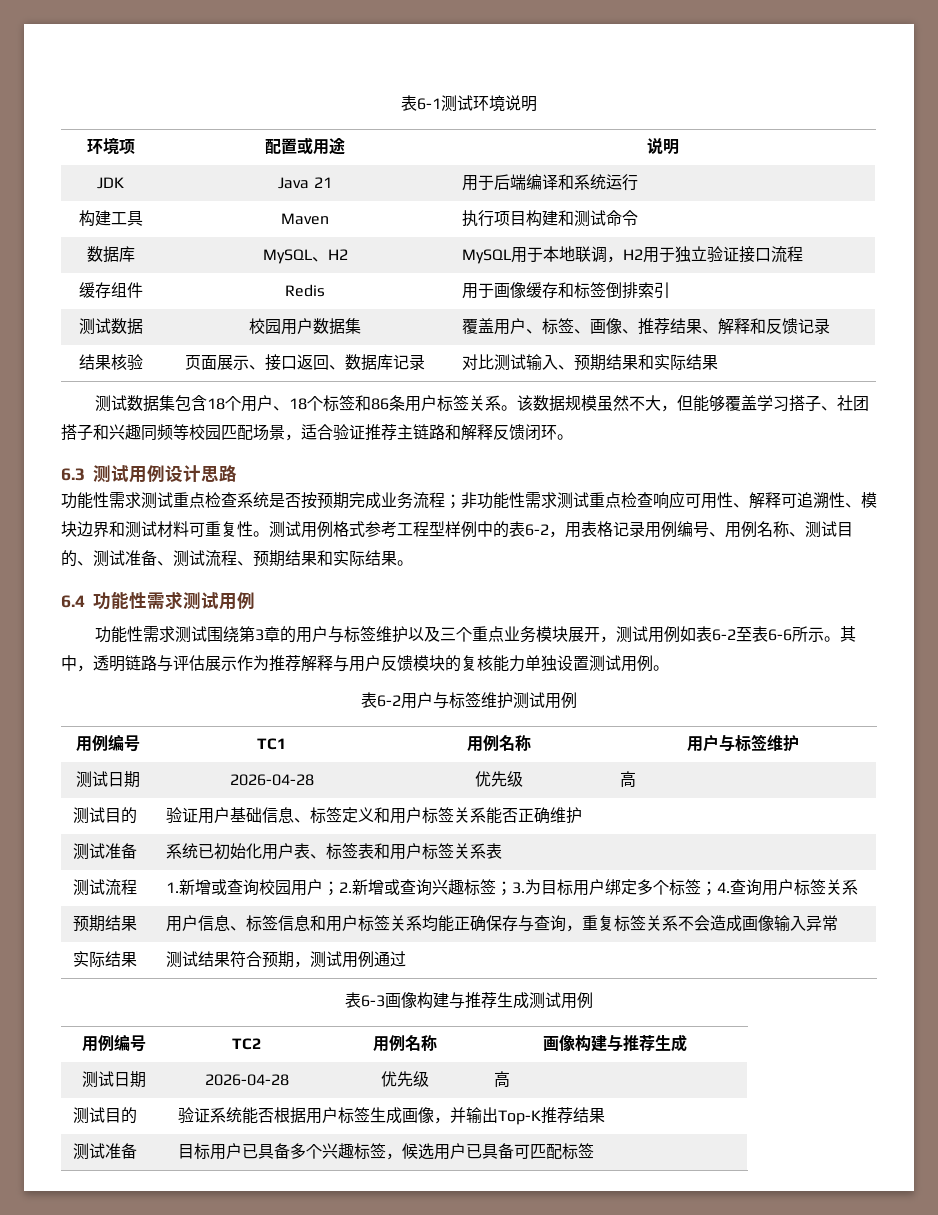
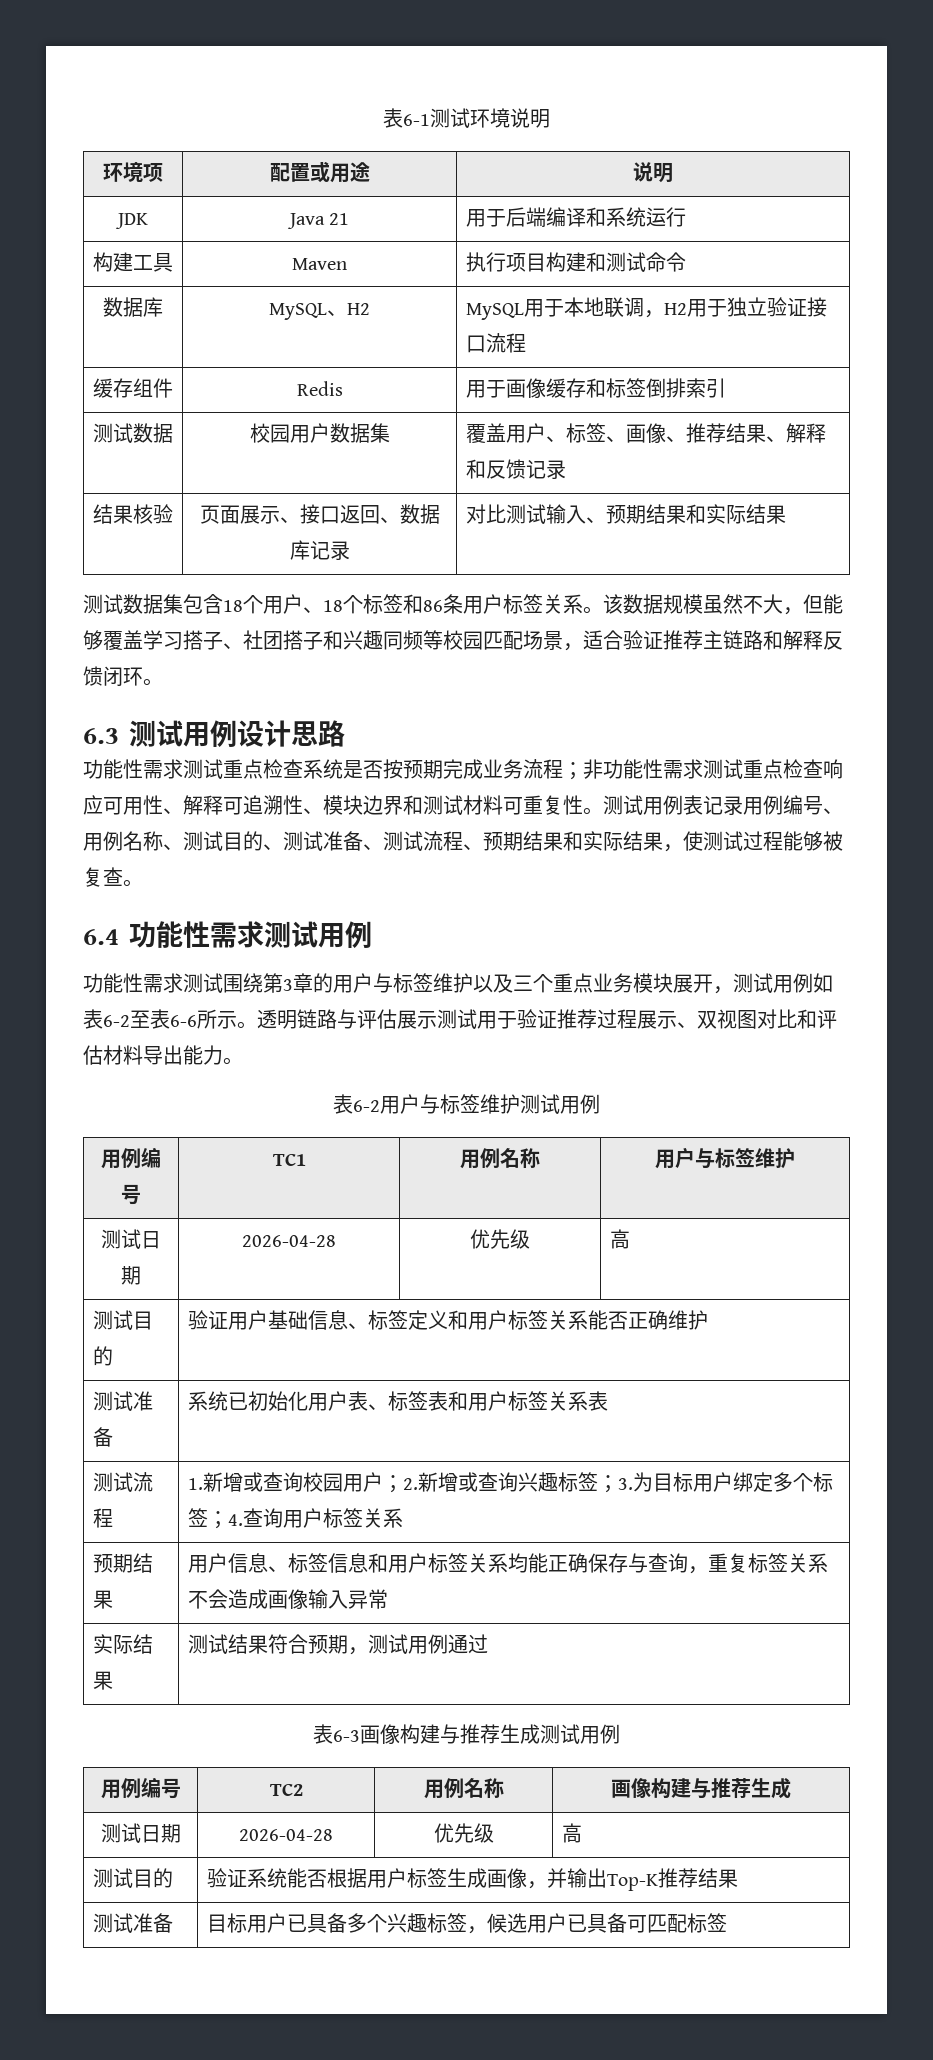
[333,521,613,538] 格式参考工程型样例中的表6-2，用表格 -> [683,795,703,815] 表
(397, 558) none -> [663,831,843,852] [83,867,123,887] ，使测试过程能够被复查
[840,626,857,642] [61,655,93,672] 其中， -> (257, 1025) none
[237,655,653,672] 作为推荐解释与用户反馈模块的复核能力单独设置测试用例 -> [437,1009,837,1029] [83,1045,223,1065] 测试用于验证推荐过程展示、双视图对比和评估材料导出能力

